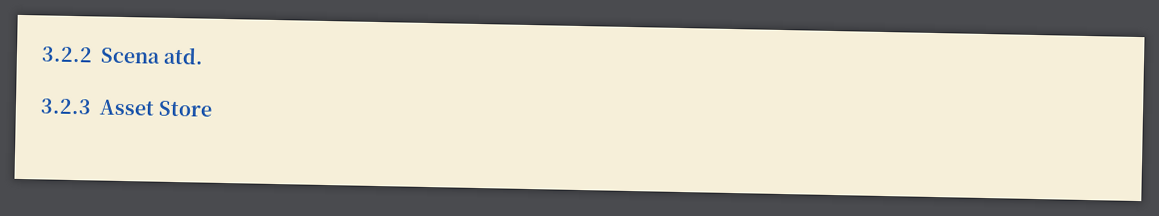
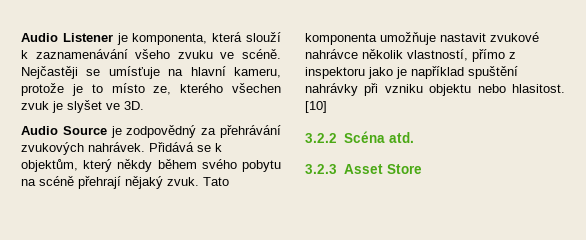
[41,46,161,64] 3.2.2 Scena -> [21,32,281,45] [21,49,281,59] [21,66,281,79] [21,83,281,96] [21,100,144,113] [21,125,281,138] [21,142,222,155] [21,159,281,172] [21,176,229,189] [305,32,539,45] [305,49,516,62] [305,66,518,79] [305,83,565,96] [305,101,327,113] [305,131,385,143] Audio Listener je komponenta, která slouží k zaznamenávání všeho zvuku ve scéně. Nejčastěji se umísťuje na hlavní kameru, protože je to místo ze, kterého všechen zvuk je slyšet ve 3D. // Audio Source je zodpovědný za přehrávání zvukových nahrávek. Přidává se k objektům, který někdy během svého pobytu na scéně přehrají nějaký zvuk. Tato komponenta umožňuje nastavit zvukové nahrávce několik vlastností, přímo z inspektoru jako je například spuštění nahrávky při vzniku objektu nebo hlasitost. [10] // 3.2.2 Scéna

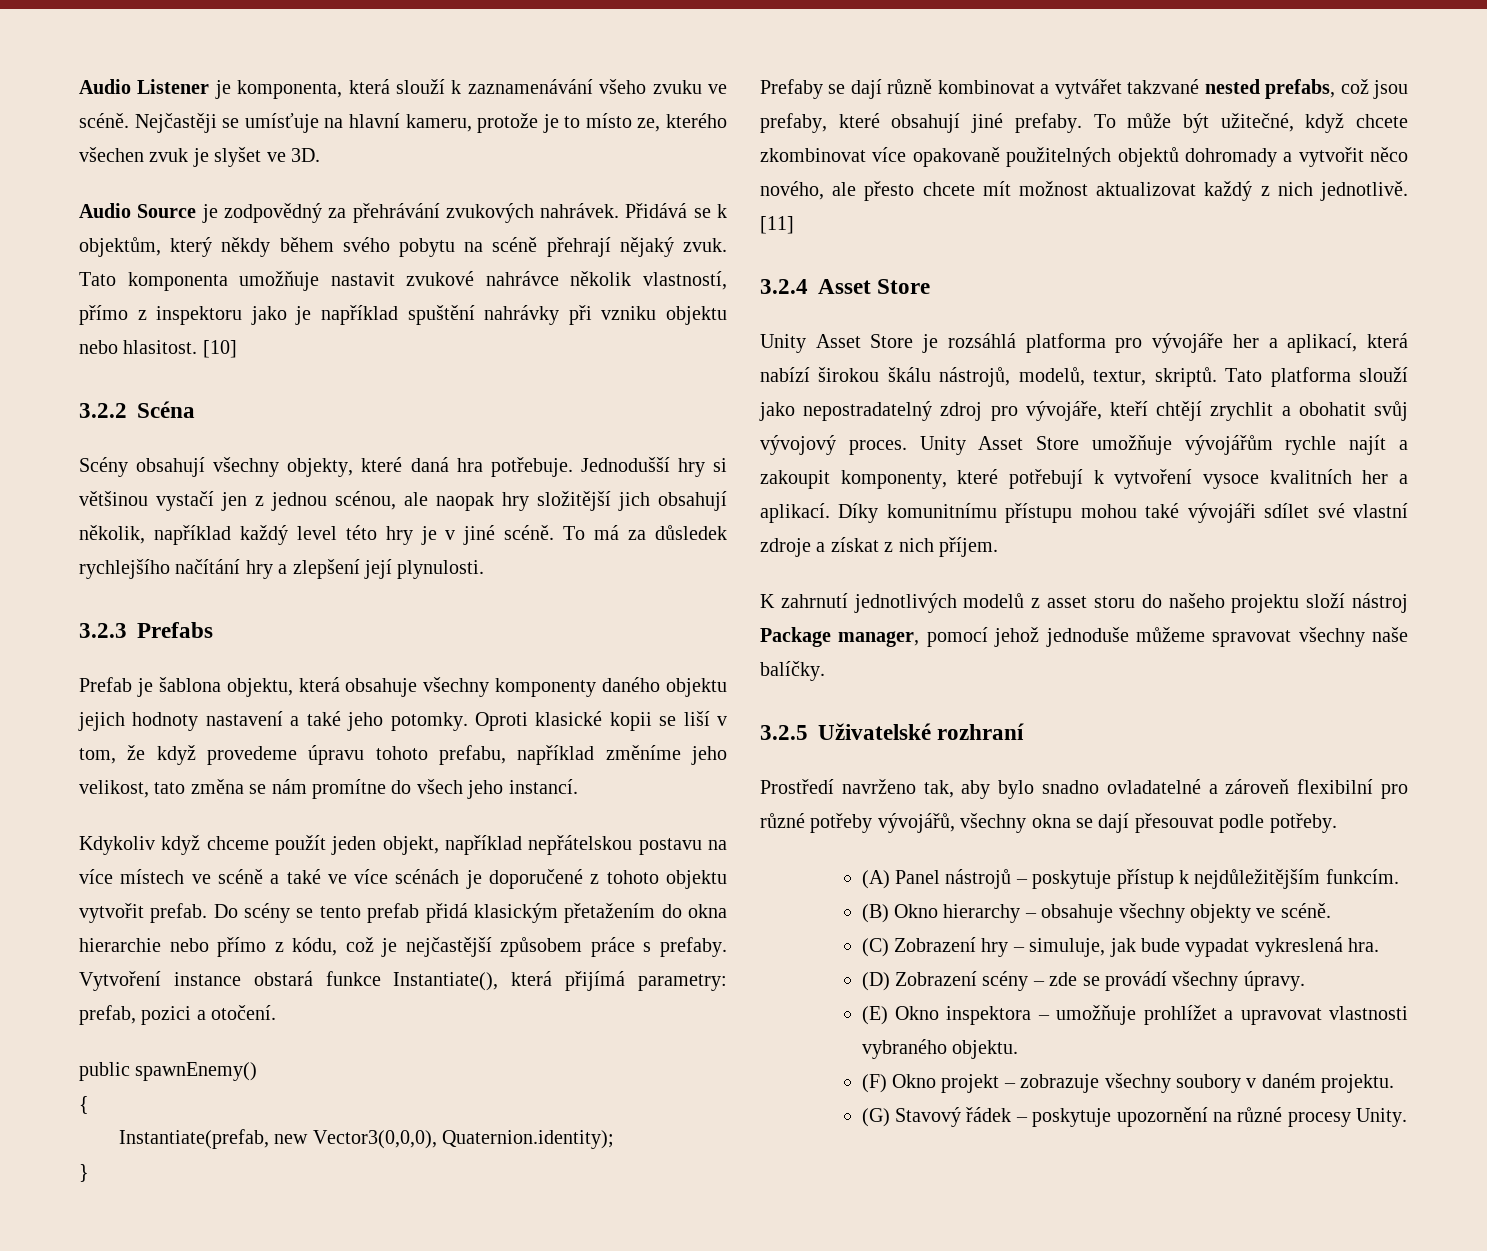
[388,132,414,143] [305,164,422,174] atd. // 3.2.3 Asset Store -> [79,457,728,477] [79,491,727,511] [79,525,727,545] [79,559,485,579] [79,622,213,638] [79,677,728,697] [78,711,727,731] [79,745,727,765] [79,779,578,799] [79,835,727,855] [79,869,727,889] [79,903,728,923] [79,937,727,957] [79,971,727,991] [79,1005,277,1025] [79,1062,258,1081] [79,1096,89,1114] [118,1129,615,1149] [79,1164,89,1182] [760,79,1408,99] [760,113,1408,133] [760,147,1408,167] [760,181,1408,201] [760,216,794,234] [760,279,931,294] [760,333,1408,353] [760,367,1408,387] [759,401,1408,421] [760,435,1408,455] [760,469,1408,489] [760,503,1408,523] [760,537,998,557] [760,593,1408,613] [760,627,1408,647] [760,661,825,681] [760,723,1025,740] [760,779,1408,799] [760,813,1337,833] [861,869,1399,889] [861,903,1331,923] [861,937,1380,957] [861,971,1305,991] [861,1005,1408,1025] [861,1039,1019,1059] [861,1073,1395,1093] [861,1107,1408,1127] // Scény obsahují všechny objekty, které daná hra potřebuje. Jednodušší hry si většinou vystačí jen z jednou scénou, ale naopak hry složitější jich obsahují několik, například každý level této hry je v jiné scéně. To má za důsledek rychlejšího načítání hry a zlepšení její plynulosti. // 3.2.3 Prefabs // Prefab je šablona objektu, která obsahuje všechny komponenty daného objektu jejich hodnoty nastavení a také jeho potomky. Oproti klasické kopii se liší v tom, že když provedeme úpravu tohoto prefabu, například změníme jeho velikost, tato změna se nám promítne do všech jeho instancí. // Kdykoliv když chceme použít jeden objekt, například nepřátelskou postavu na více místech ve scéně a také ve více scénách je doporučené z tohoto objektu vytvořit prefab. Do scény se tento prefab přidá klasickým přetažením do okna hierarchie nebo přímo z kódu, což je nejčastější způsobem práce s prefaby. Vytvoření instance obstará funkce Instantiate(), která přijímá parametry: prefab, pozici a otočení. // public spawnEnemy() // { // Instantiate(prefab, new Vector3(0,0,0), Quaternion.identity); // } // Prefaby se dají různě kombinovat a vytvářet takzvané nested prefabs, což jsou prefaby, které obsahují jiné prefaby. To může být užitečné, když chcete zkombinovat více opakovaně použitelných objektů dohromady a vytvořit něco nového, ale přesto chcete mít možnost aktualizovat každý z nich jednotlivě. [11] // 3.2.4 Asset Store // Unity Asset Store je rozsáhlá platforma pro vývojáře her a aplikací, která nabízí širokou škálu nástrojů, modelů, textur, skriptů. Tato platforma slouží jako nepostradatelný zdroj pro vývojáře, kteří chtějí zrychlit a obohatit svůj vývojový proces. Unity Asset Store umožňuje vývojářům rychle najít a zakoupit komponenty, které potřebují k vytvoření vysoce kvalitních her a aplikací. Díky komunitnímu přístupu mohou také vývojáři sdílet své vlastní zdroje a získat z nich příjem. // K zahrnutí jednotlivých modelů z asset storu do našeho projektu složí nástroj Package manager, pomocí jehož jednoduše můžeme spravovat všechny naše balíčky. // 3.2.5 Uživatelské rozhraní // Prostředí navrženo tak, aby bylo snadno ovladatelné a zároveň flexibilní pro různé potřeby vývojářů, všechny okna se dají přesouvat podle potřeby. // (A) Panel nástrojů – poskytuje přístup k nejdůležitějším funkcím. // (B) Okno hierarchy – obsahuje všechny objekty ve scéně. // (C) Zobrazení hry – simuluje, jak bude vypadat vykreslená hra. // (D) Zobrazení scény – zde se provádí všechny úpravy. // (E) Okno inspektora – umožňuje prohlížet a upravovat vlastnosti vybraného objektu. // (F) Okno projekt – zobrazuje všechny soubory v daném projektu. // (G) Stavový řádek – poskytuje upozornění na různé procesy Unity.

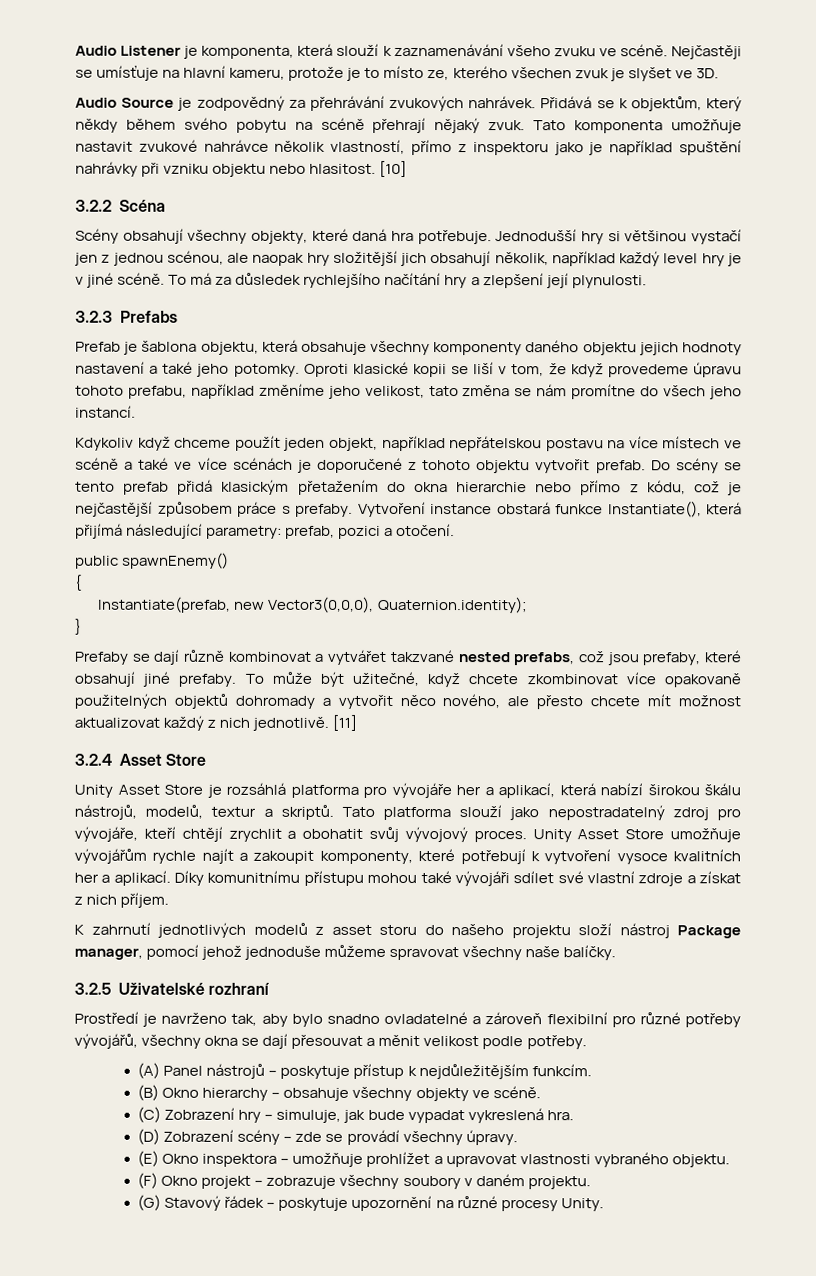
[345,525,377,540] této -> (699, 258) none
(626, 981) none -> [126,523,204,539] následující
[1093,370,1147,386] textur, -> [211,806,273,817] textur a
(834, 786) none -> [142,1013,158,1027] je
(1214, 823) none -> [366,1034,480,1047] a měnit velikost

